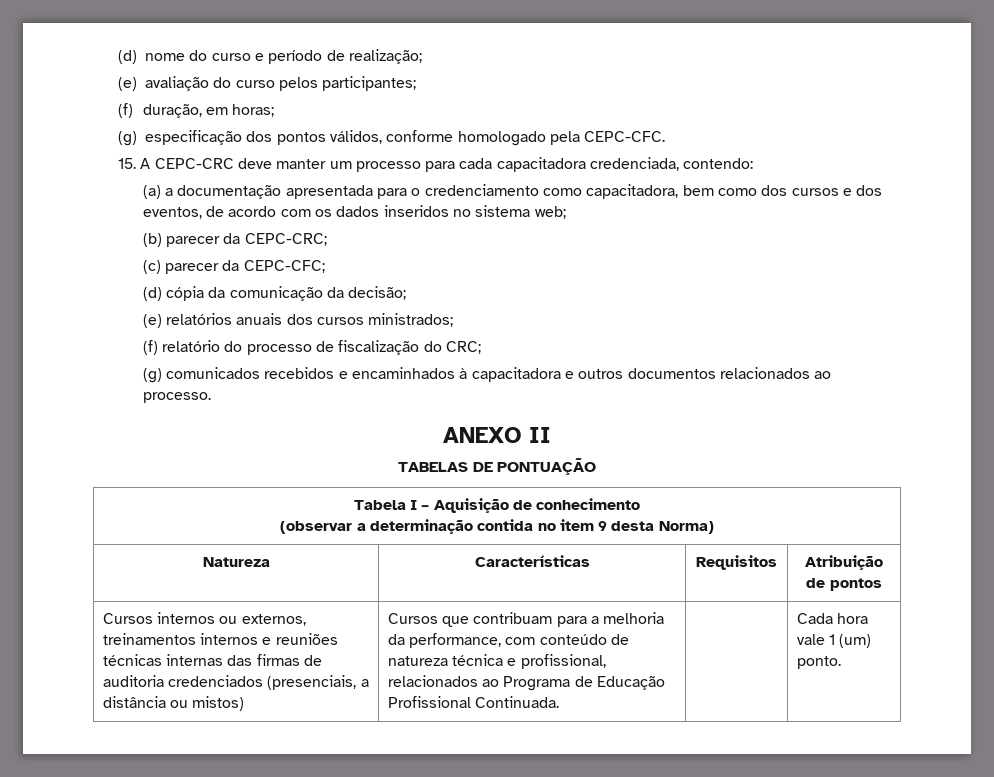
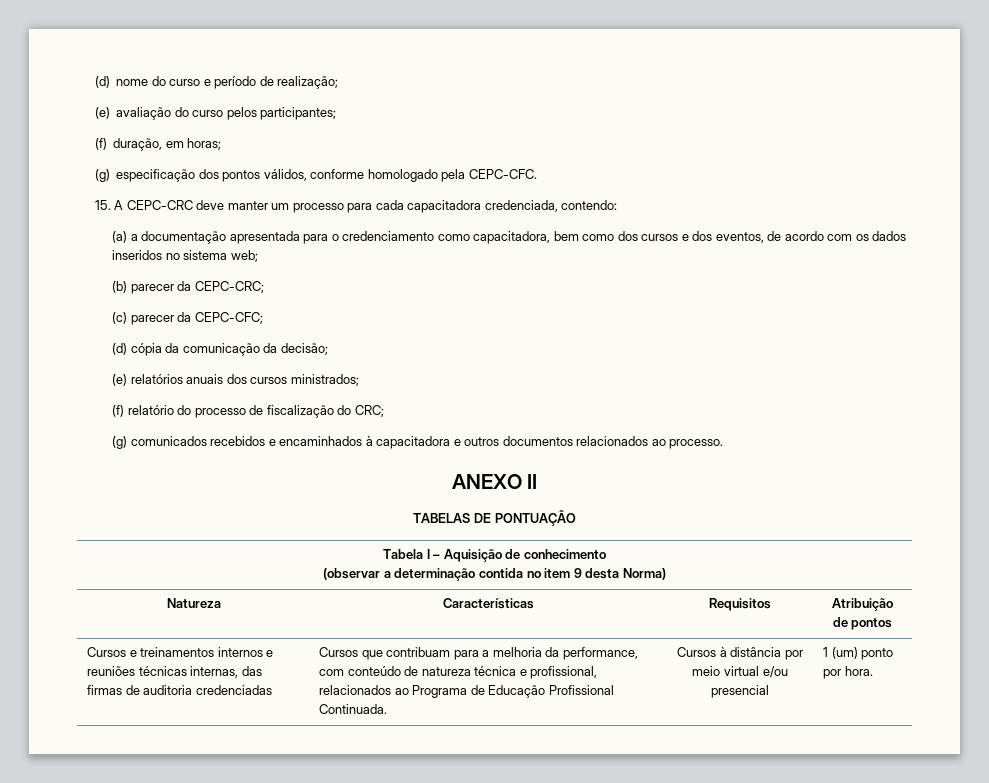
[157,612,306,626] internos ou externos, -> [129,650,137,657] e
[166,654,224,666] internas -> [190,666,239,678] internas,
[168,675,369,690] [102,696,245,711] credenciados (presenciais, a distância ou mistos) -> [195,685,272,695] credenciadas
[796,613,869,624] [796,634,872,648] [796,656,841,669] | Cada hora vale 1 (um) ponto. -> [677,647,803,660] [692,666,788,678] [711,685,769,698] [823,647,894,660] [823,666,873,679] Cursos à distância por meio virtual e/ou presencial | 1 (um) ponto por hora.

